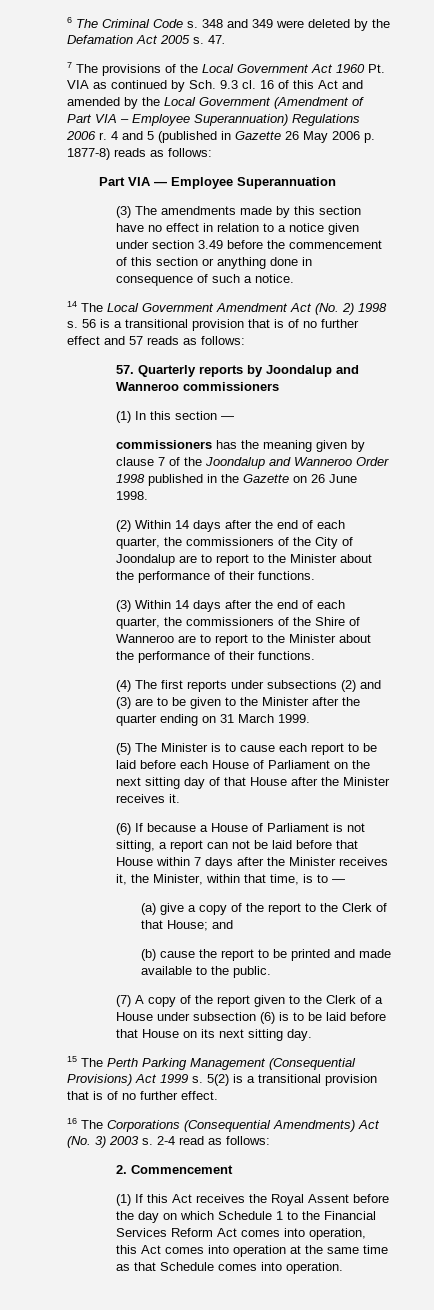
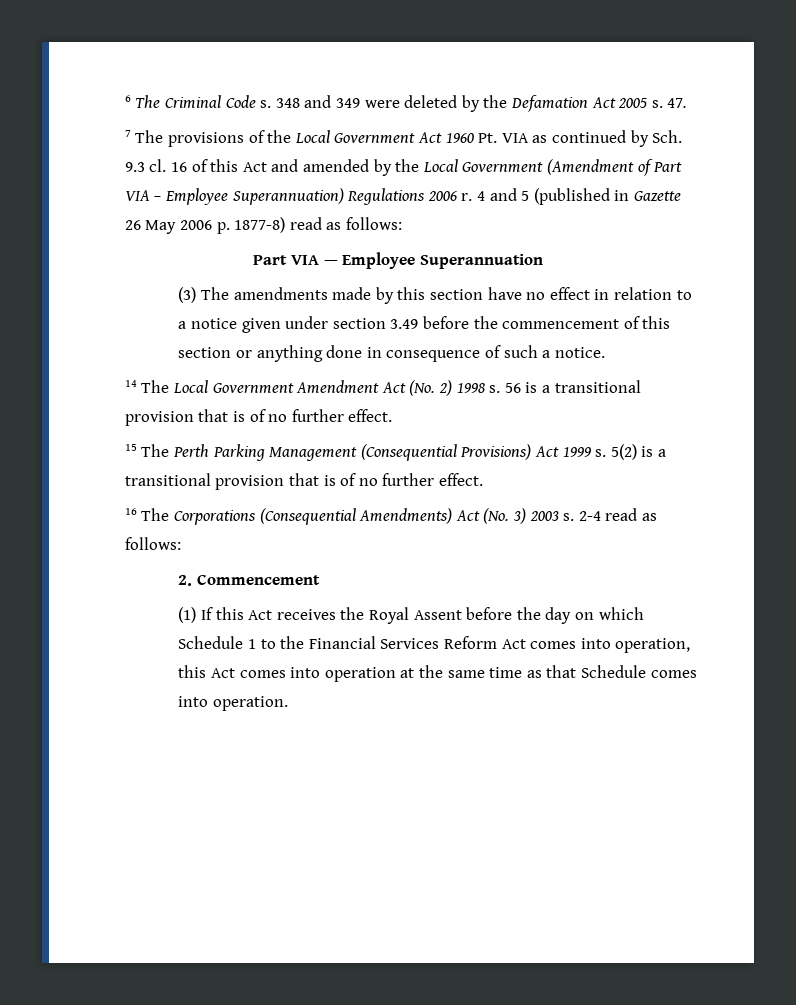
[114,148,147,157] reads -> [289,217,322,230] read
[67,336,246,345] [116,365,360,377] [116,382,280,391] [116,411,235,423] [116,440,366,452] [116,457,390,469] [116,474,358,486] [116,491,149,500] [116,520,346,532] [116,537,354,549] [116,554,373,566] [116,571,316,583] [116,600,346,612] [116,617,361,629] [116,634,372,646] [116,651,316,663] [116,680,382,692] [116,697,361,709] [116,714,311,726] [116,743,378,755] [116,760,371,769] [116,777,391,789] [116,794,181,803] [116,823,366,835] [116,840,359,852] [116,857,389,869] [116,874,346,885] [140,903,387,915] [140,920,233,931] [140,949,391,961] [140,966,271,978] [116,995,384,1007] [116,1012,387,1024] [116,1029,313,1041] effect and 57 reads as follows: // 57. Quarterly reports by Joondalup and Wanneroo commissioners // (1) In this section — // commissioners has the meaning given by clause 7 of the Joondalup and Wanneroo Order 1998 published in the Gazette on 26 June 1998. // (2) Within 14 days after the end of each quarter, the commissioners of the City of Joondalup are to report to the Minister about the performance of their functions. // (3) Within 14 days after the end of each quarter, the commissioners of the Shire of Wanneroo are to report to the Minister about the performance of their functions. // (4) The first reports under subsections (2) and (3) are to be given to the Minister after the quarter ending on 31 March 1999. // (5) The Minister is to cause each report to be laid before each House of Parliament on the next sitting day of that House after the Minister receives it. // (6) If because a House of Parliament is not sitting, a report can not be laid before that House within 7 days after the Minister receives it, the Minister, within that time, is to — // (a) give a copy of the report to the Clerk of that House; and // (b) cause the report to be printed and made available to the public. // (7) A copy of the report given to the Clerk of a House under subsection (6) is to be laid before that House on its next sitting day. -> [348,409,393,422] effect.

